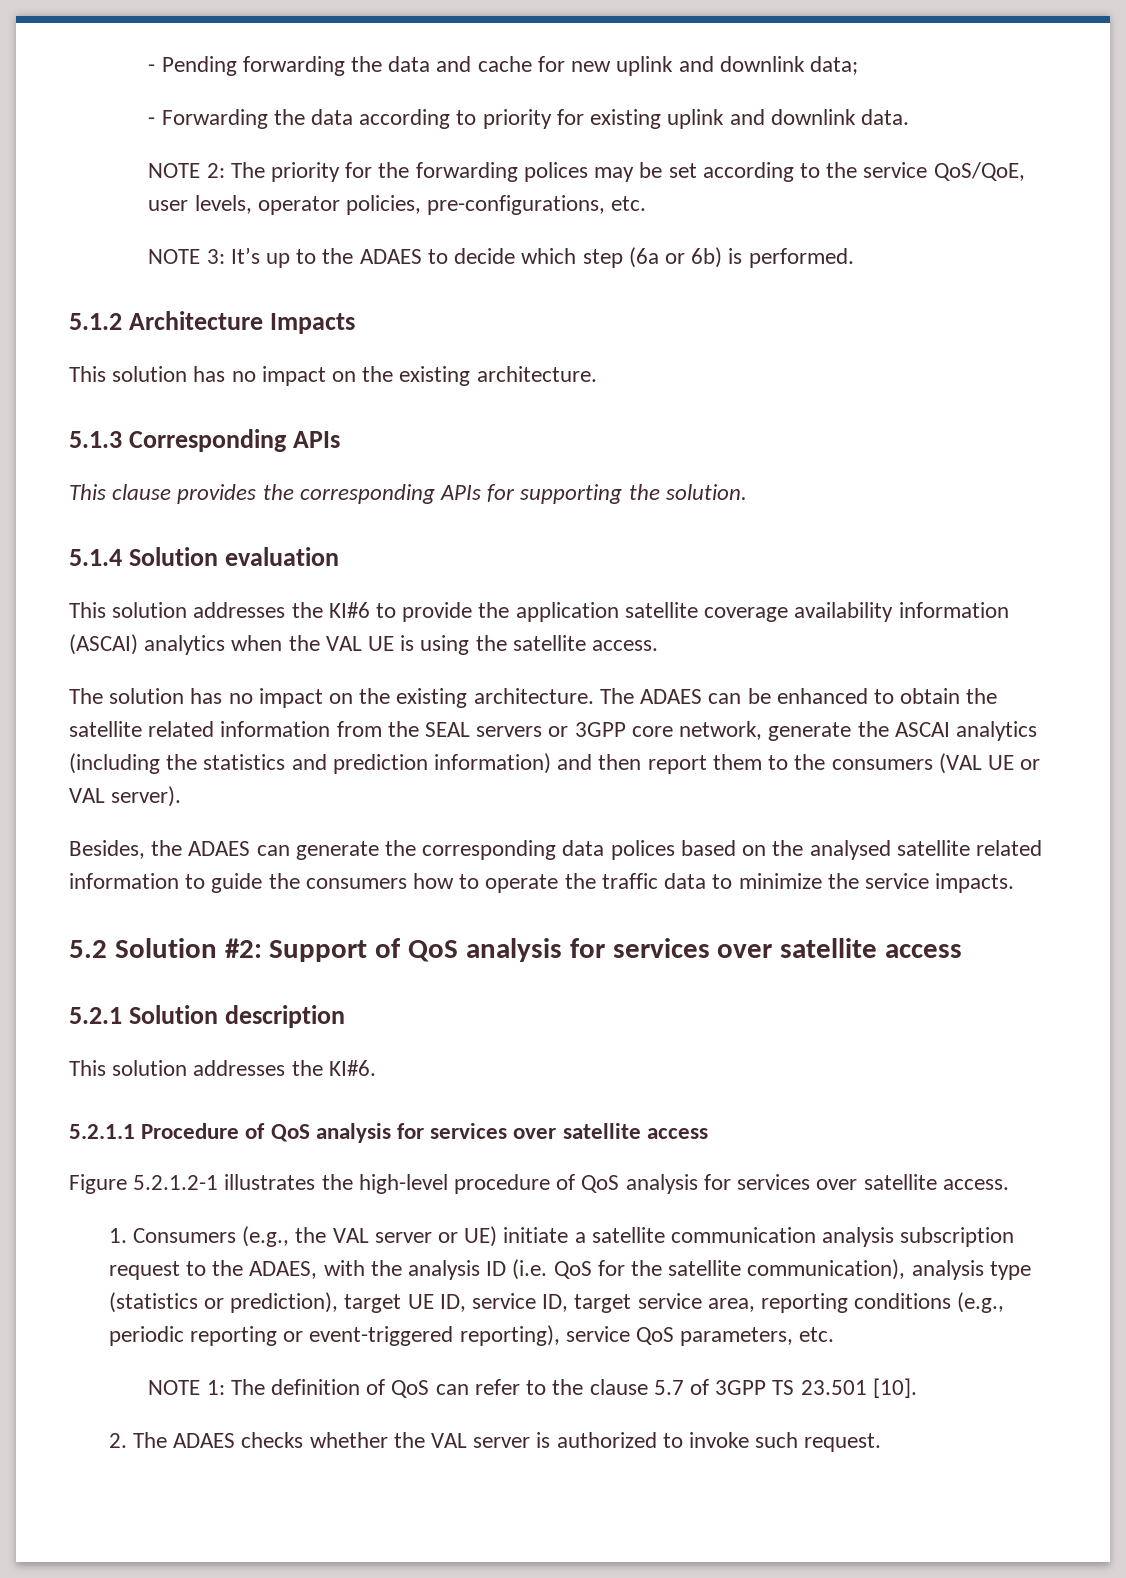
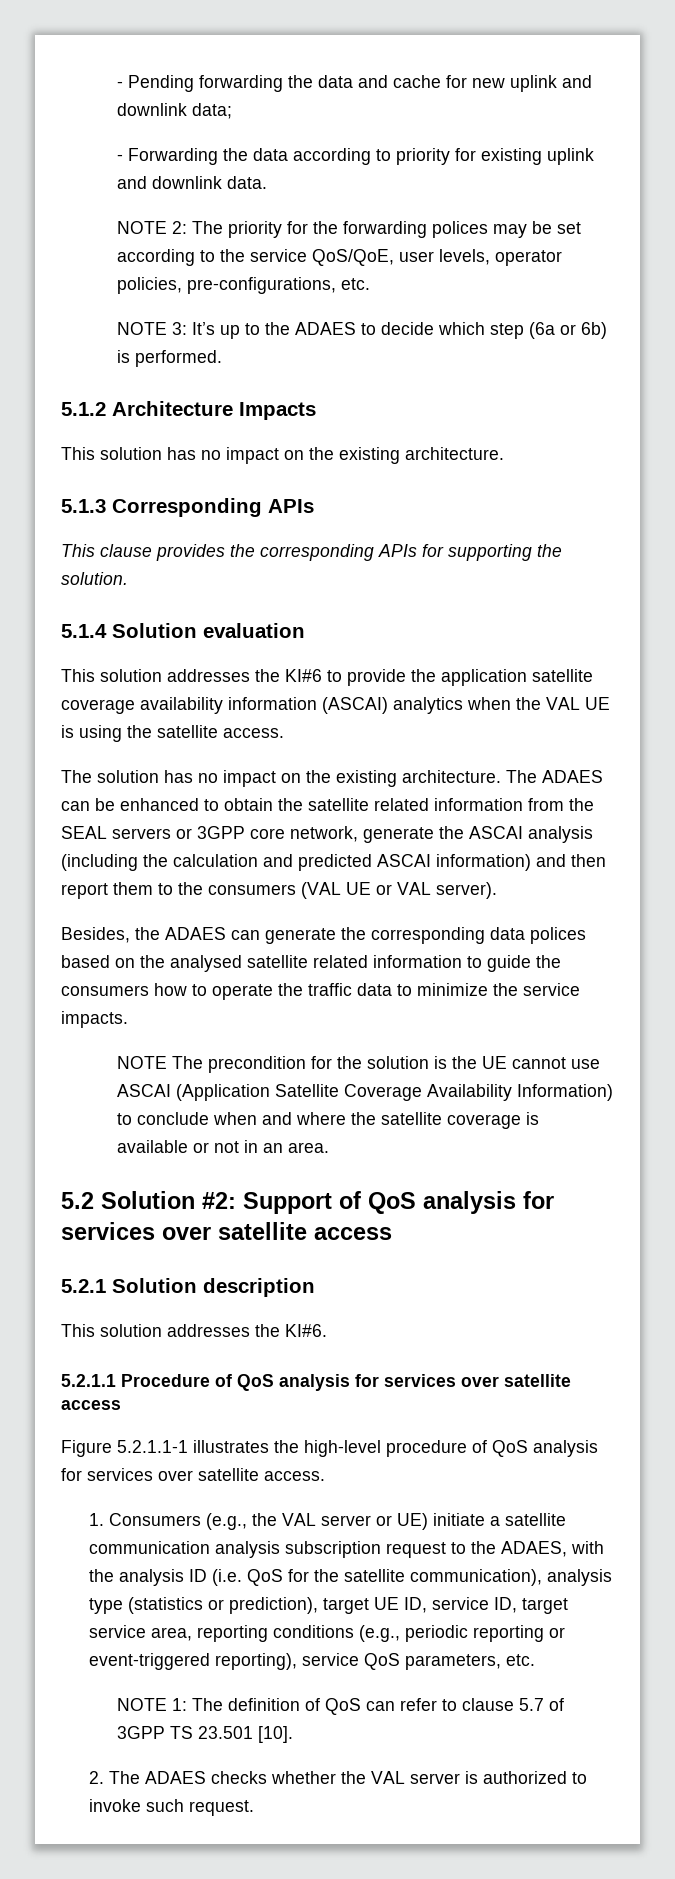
[955,721,1037,741] analytics -> [528,826,593,843] analysis
[203,754,428,774] statistics and prediction -> [173,854,431,871] calculation and predicted ASCAI
(1015, 883) none -> [117,1056,601,1073] [117,1084,614,1101] [117,1112,540,1129] [117,1140,330,1153] // NOTE The precondition for the solution is the UE cannot use ASCAI (Application Satellite Coverage Availability Information) to conclude when and where the satellite coverage is available or not in an area.
[133,1175,219,1190] 5.2.1.2-1 -> [117,1440,188,1453] 5.2.1.1-1
[552,1379,584,1395] the -> (458, 1705) none

